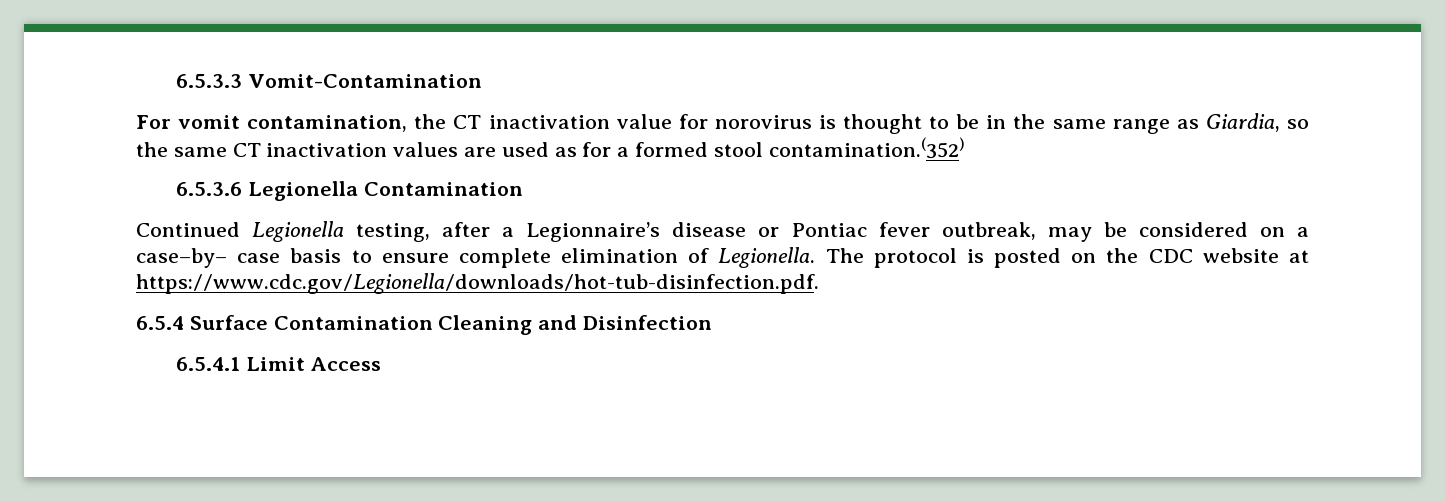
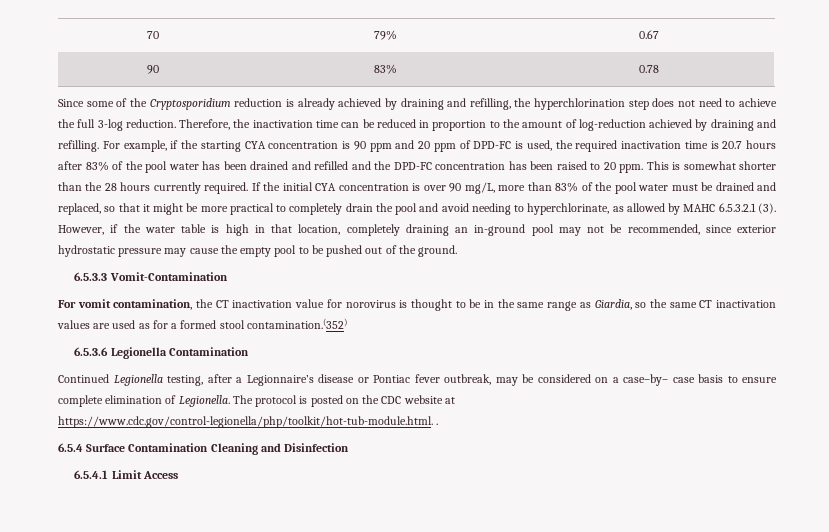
(176, 81) none -> [147,31,159,39] [374,30,397,40] [639,30,659,39] [147,65,159,74] [374,64,397,74] [639,65,659,73] [58,98,777,110] [58,119,777,131] [58,140,776,152] [58,161,776,173] [58,182,777,194] [58,203,776,215] [58,224,776,236] [58,245,458,257] 70 | 79% | 0.67 // 90 | 83% | 0.78 // Since some of the Cryptosporidium reduction is already achieved by draining and refilling, the hyperchlorination step does not need to achieve the full 3-log reduction. Therefore, the inactivation time can be reduced in proportion to the amount of log-reduction achieved by draining and refilling. For example, if the starting CYA concentration is 90 ppm and 20 ppm of DPD-FC is used, the required inactivation time is 20.7 hours after 83% of the pool water has been drained and refilled and the DPD-FC concentration has been raised to 20 ppm. This is somewhat shorter than the 28 hours currently required. If the initial CYA concentration is over 90 mg/L, more than 83% of the pool water must be drained and replaced, so that it might be more practical to completely drain the pool and avoid needing to hyperchlorinate, as allowed by MAHC 6.5.3.2.1 (3). However, if the water table is high in that location, completely draining an in-ground pool may not be recommended, since exterior hydrostatic pressure may cause the empty pool to be pushed out of the ground. //
[136,273,819,294] https://www.cdc.gov/Legionella/downloads/hot-tub-disinfection.pdf. -> [58,416,439,428] https://www.cdc.gov/control-legionella/php/toolkit/hot-tub-module.html. .

